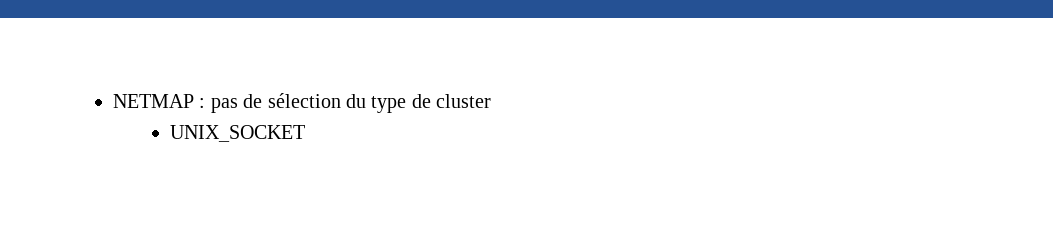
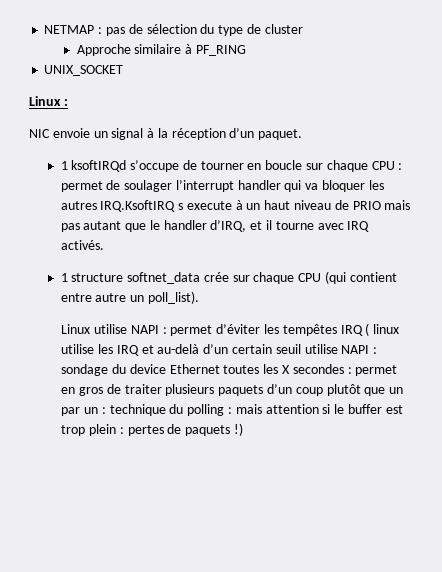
[169,125,305,142] UNIX_SOCKET -> [76,44,247,56] [44,65,124,76] [29,96,68,106] [29,128,303,140] [60,160,403,172] [60,180,384,192] [60,200,411,212] [60,220,370,232] [60,240,104,250] [60,271,397,284] [60,291,199,304] [61,323,400,336] [61,344,378,356] [61,364,398,376] [61,384,404,396] [61,404,403,416] [61,423,243,436] Approche similaire à PF_RING // UNIX_SOCKET // Linux : // NIC envoie un signal à la réception d’un paquet. // 1 ksoftIRQd s’occupe de tourner en boucle sur chaque CPU : permet de soulager l’interrupt handler qui va bloquer les autres IRQ.KsoftIRQ s execute à un haut niveau de PRIO mais pas autant que le handler d’IRQ, et il tourne avec IRQ activés. // 1 structure softnet_data crée sur chaque CPU (qui contient entre autre un poll_list). // Linux utilise NAPI : permet d’éviter les tempêtes IRQ ( linux utilise les IRQ et au-delà d’un certain seuil utilise NAPI : sondage du device Ethernet toutes les X secondes : permet en gros de traiter plusieurs paquets d’un coup plutôt que un par un : technique du polling : mais attention si le buffer est trop plein : pertes de paquets !)

